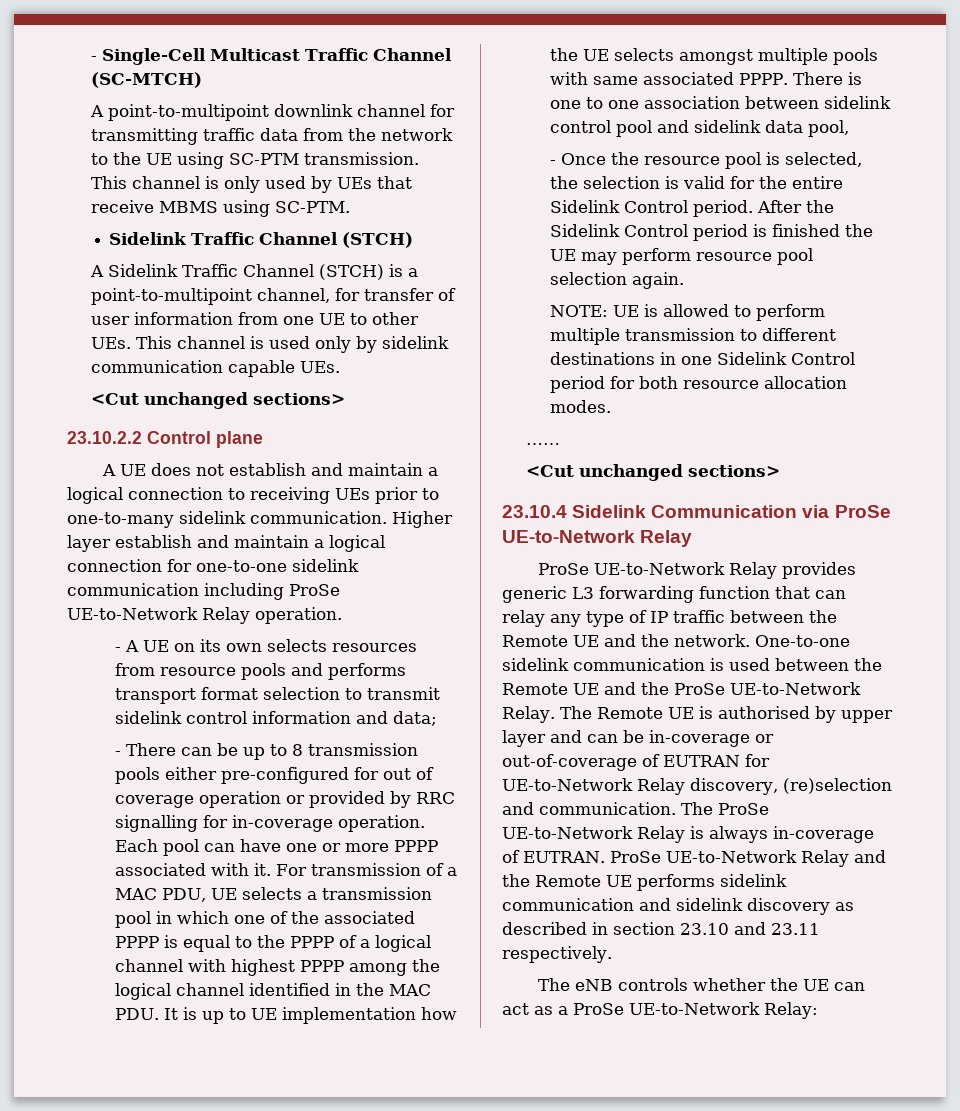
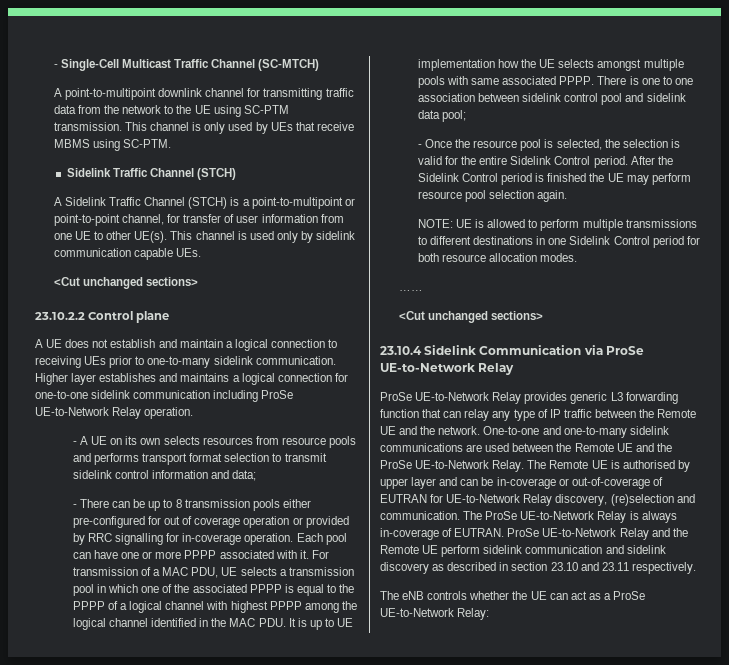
(253, 296) none -> [344,198,355,206] [53,214,120,226] or point-to-point
[91,337,132,349] UEs. -> [134,231,168,243] UE(s).
[115,535,309,548] establish and maintain -> [99,373,230,382] establishes and maintains
[808,120,850,137] pool, -> [442,110,467,122] pool;
[625,328,736,341] transmission -> [625,219,697,228] transmissions
[502,658,724,671] sidelink communication is -> [542,426,669,438] [380,443,483,452] and one-to-many sidelink communications are
[637,874,715,891] performs -> [441,545,481,557] perform

